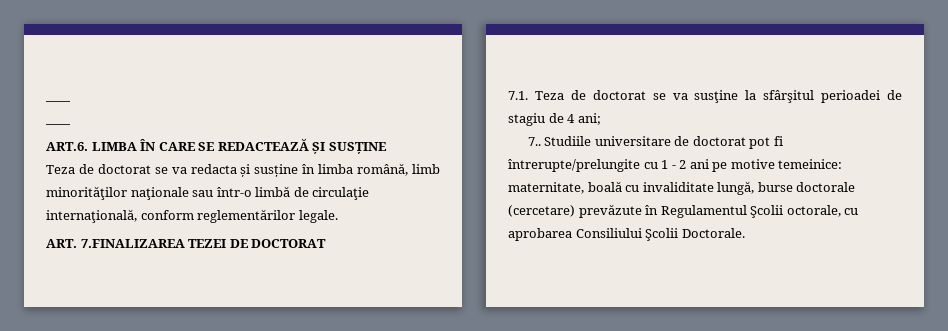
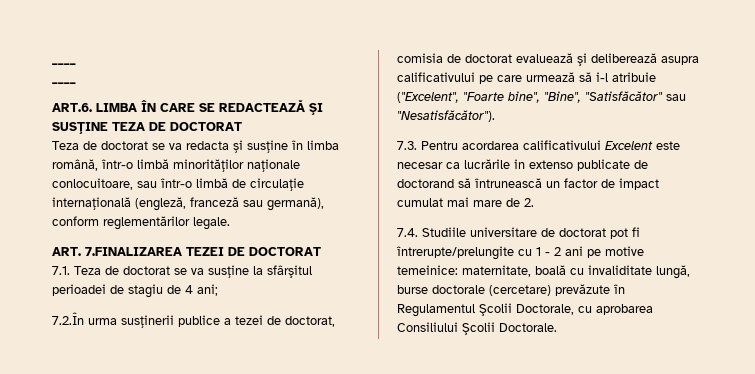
(387, 148) none -> [112,122,242,131] TEZA DE DOCTORAT
[412,164,441,174] limb -> [101,159,169,169] într-o limbă
(189, 193) none -> [52,178,133,190] conlocuitoare,
[46,209,137,223] internaţională, -> [52,197,324,211] internaţională (engleză, franceză sau germană),
[527,137,541,146] 7.. -> [52,312,335,328] [397,53,699,66] [397,72,656,84] [397,91,686,103] [397,110,495,122] [397,140,680,150] [397,159,648,171] [397,178,659,190] [397,197,534,207] [397,228,418,237] 7.2.În urma susţinerii publice a tezei de doctorat, comisia de doctorat evaluează şi deliberează asupra calificativului pe care urmează să i-l atribuie ("Excelent", "Foarte bine", "Bine", "Satisfăcător" sau "Nesatisfăcător"). // 7.3. Pentru acordarea calificativului Excelent este necesar ca lucrările in extenso publicate de doctorand să întrunească un factor de impact cumulat mai mare de 2. // 7.4.
[786,205,841,217] octorale, -> [516,304,574,315] Doctorale,

